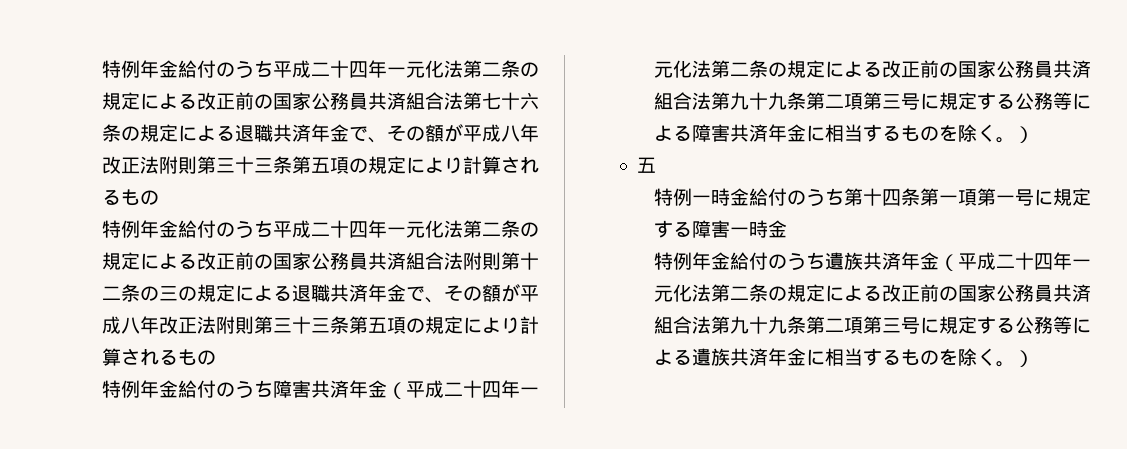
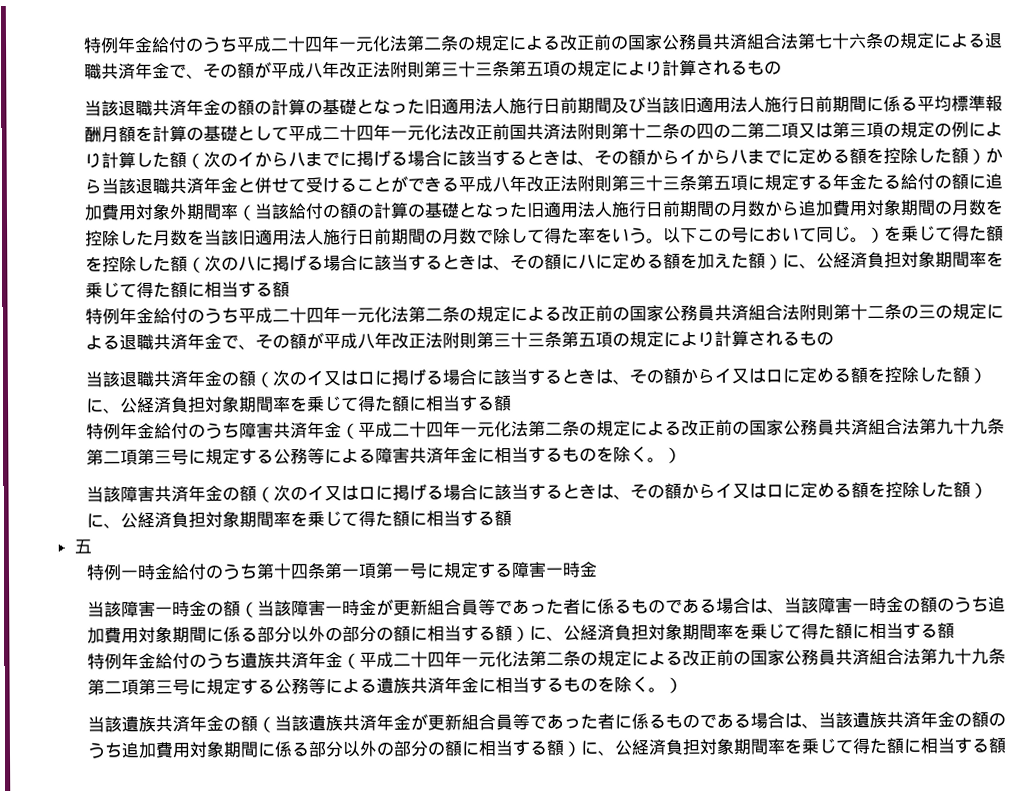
(160, 197) none -> [84,95,1004,117] [84,121,1004,143] [84,147,1004,169] [84,173,1004,195] [84,198,1004,221] [85,225,1005,247] [85,250,1005,273] [85,281,291,299] // 当該退職共済年金の額の計算の基礎となった旧適用法人施行日前期間及び当該旧適用法人施行日前期間に係る平均標準報酬月額を計算の基礎として平成二十四年一元化法改正前国共済法附則第十二条の四の二第二項又は第三項の規定の例により計算した額（次のイからハまでに掲げる場合に該当するときは、その額からイからハまでに定める額を控除した額）から当該退職共済年金と併せて受けることができる平成八年改正法附則第三十三条第五項に規定する年金たる給付の額に追加費用対象外期間率（当該給付の額の計算の基礎となった旧適用法人施行日前期間の月数から追加費用対象期間の月数を控除した月数を当該旧適用法人施行日前期間の月数で除して得た率をいう。以下この号において同じ。）を乗じて得た額を控除した額（次のハに掲げる場合に該当するときは、その額にハに定める額を加えた額）に、公経済負担対象期間率を乗じて得た額に相当する額
(217, 357) none -> [85,366,988,388] [86,395,513,414] // 当該退職共済年金の額（次のイ又はロに掲げる場合に該当するときは、その額からイ又はロに定める額を控除した額）に、公経済負担対象期間率を乗じて得た額に相当する額
(1035, 134) none -> [86,481,989,503] [86,510,513,529] // 当該障害共済年金の額（次のイ又はロに掲げる場合に該当するときは、その額からイ又はロに定める額を控除した額）に、公経済負担対象期間率を乗じて得た額に相当する額
(788, 229) none -> [87,596,1007,618] [87,622,956,644] // 当該障害一時金の額（当該障害一時金が更新組合員等であった者に係るものである場合は、当該障害一時金の額のうち追加費用対象期間に係る部分以外の部分の額に相当する額）に、公経済負担対象期間率を乗じて得た額に相当する額
(1035, 358) none -> [87,710,1007,733] [87,737,1008,759] // 当該遺族共済年金の額（当該遺族共済年金が更新組合員等であった者に係るものである場合は、当該遺族共済年金の額のうち追加費用対象期間に係る部分以外の部分の額に相当する額）に、公経済負担対象期間率を乗じて得た額に相当する額

